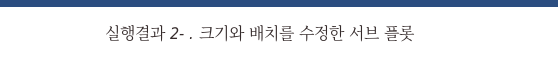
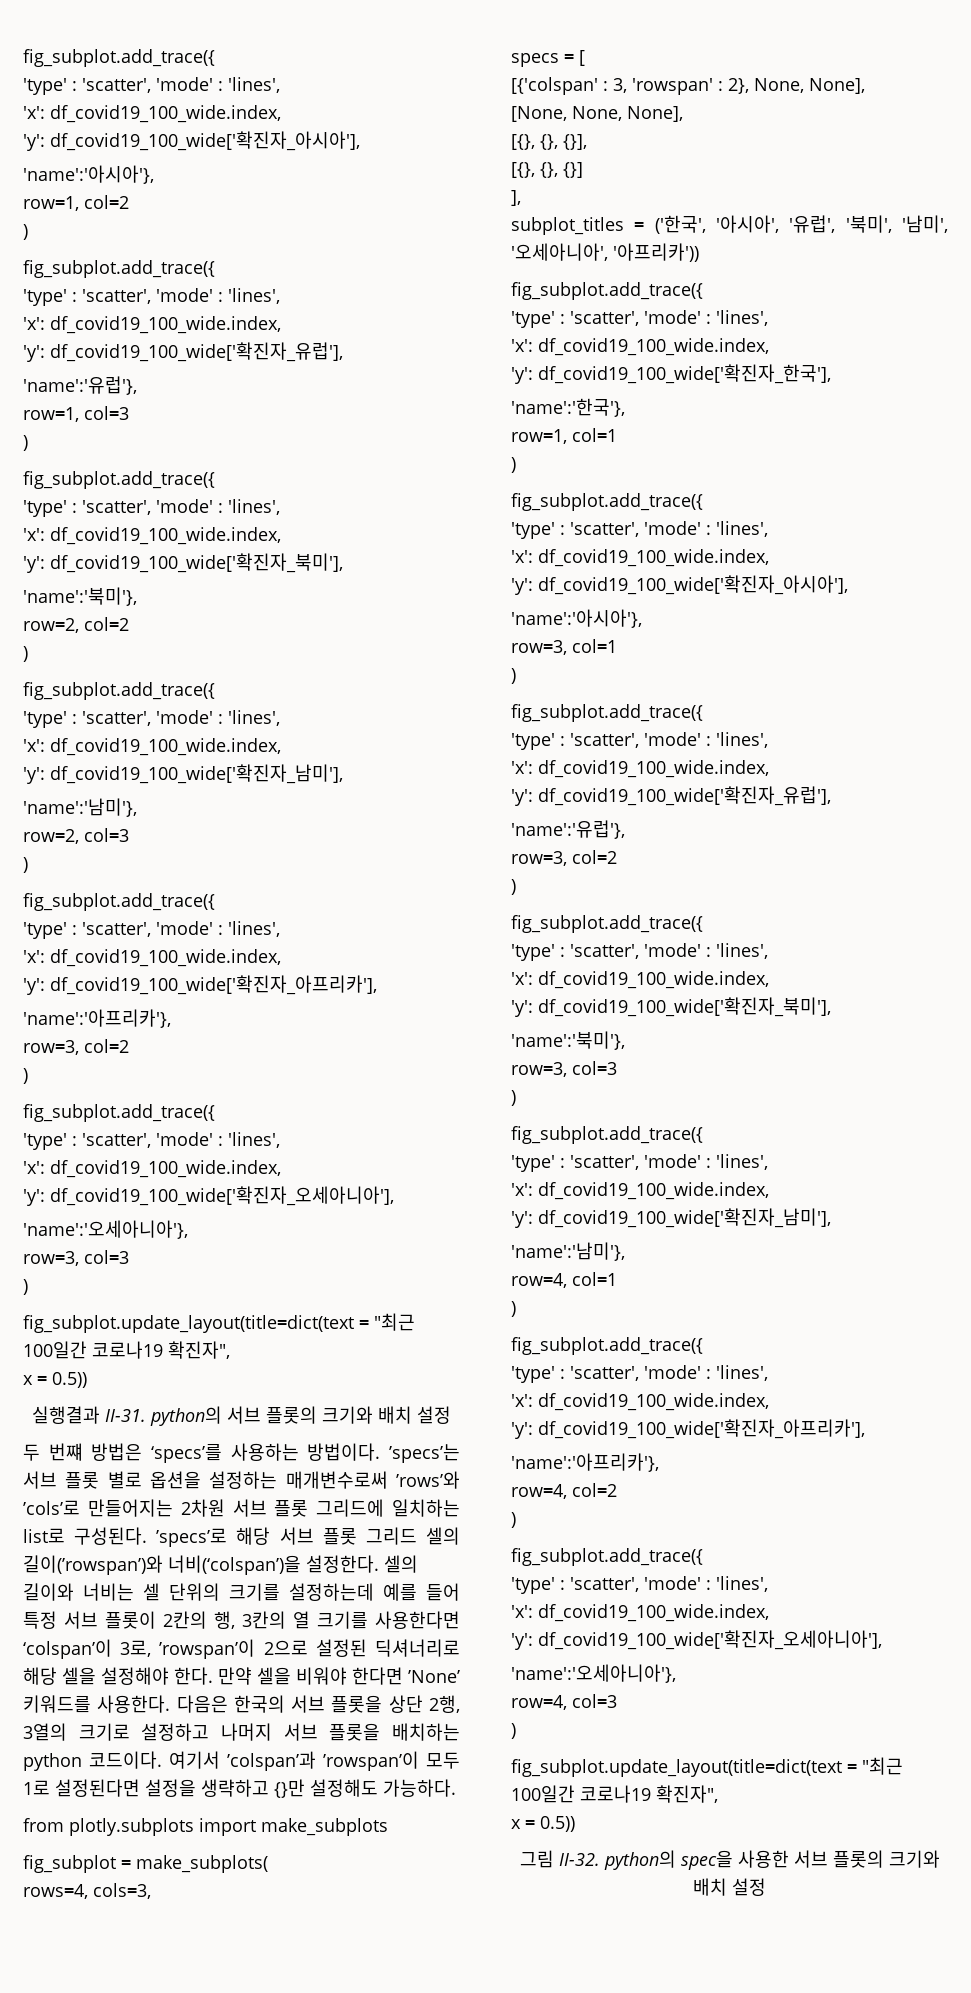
[105,24,415,42] 실행결과 2- . 크기와 배치를 수정한 서브 플롯 -> [23,49,215,67] [23,77,281,95] [23,105,281,123] [23,131,361,151] [23,165,154,184] [23,195,129,211] [23,224,28,240] [23,260,215,278] [23,288,281,306] [23,316,281,334] [23,342,344,362] [23,376,137,395] [23,406,129,422] [23,435,28,451] [23,471,215,489] [23,499,281,517] [23,527,281,545] [23,553,344,573] [23,587,137,606] [23,617,129,633] [23,646,28,662] [23,682,215,700] [23,710,281,728] [23,738,281,756] [23,764,344,784] [23,798,137,817] [23,828,129,844] [23,857,28,873] [23,893,215,911] [23,921,281,939] [23,949,281,967] [23,975,378,995] [23,1009,171,1028] [23,1039,129,1055] [23,1068,28,1084] [23,1104,215,1122] [23,1132,281,1150] [23,1160,281,1178] [23,1186,395,1206] [23,1220,188,1239] [23,1250,129,1266] [23,1279,28,1295] [23,1313,415,1333] [23,1341,230,1359] [23,1372,87,1388] [32,1406,451,1426] [23,1443,460,1463] [23,1471,460,1489] [23,1499,460,1517] [23,1527,461,1547] [23,1555,418,1575] [23,1583,460,1601] [23,1611,460,1629] [23,1639,460,1659] [23,1667,460,1685] [23,1695,460,1713] [23,1723,461,1741] [23,1751,460,1771] [23,1779,456,1798] [23,1818,388,1836] [23,1855,268,1873] [23,1883,151,1899] [511,50,585,67] [511,77,865,95] [511,106,683,122] [511,134,587,150] [511,162,583,178] [511,190,521,206] [511,215,948,235] [511,243,699,262] [511,282,703,300] [511,310,769,328] [511,338,769,356] [511,364,832,384] [511,398,625,417] [511,428,617,444] [511,457,516,473] [511,493,703,511] [511,521,769,539] [511,549,769,567] [511,575,849,595] [511,609,642,628] [511,639,617,655] [511,668,516,684] [511,704,703,722] [511,732,769,750] [511,760,769,778] [511,786,832,806] [511,820,625,839] [511,850,617,866] [511,879,516,895] [511,915,703,933] [511,943,769,961] [511,971,769,989] [511,997,832,1017] [511,1031,625,1050] [511,1061,617,1077] [511,1090,516,1106] [511,1126,703,1144] [511,1154,769,1172] [511,1182,769,1200] [511,1208,832,1228] [511,1242,625,1261] [511,1272,617,1288] [511,1301,516,1317] [511,1337,703,1355] [511,1365,769,1383] [511,1393,769,1411] [511,1419,866,1439] [511,1453,659,1472] [511,1483,617,1499] [511,1512,516,1528] [511,1548,703,1566] [511,1576,769,1594] [511,1604,769,1622] [511,1630,883,1650] [511,1664,676,1683] [511,1694,617,1710] [511,1723,516,1739] [511,1757,903,1777] [511,1785,718,1803] [511,1816,575,1832] [519,1850,940,1870] [693,1878,766,1896] fig_subplot.add_trace({ // 'type' : 'scatter', 'mode' : 'lines', // 'x': df_covid19_100_wide.index, // 'y': df_covid19_100_wide['확진자_아시아'], // 'name':'아시아'}, // row=1, col=2 // ) // fig_subplot.add_trace({ // 'type' : 'scatter', 'mode' : 'lines', // 'x': df_covid19_100_wide.index, // 'y': df_covid19_100_wide['확진자_유럽'], // 'name':'유럽'}, // row=1, col=3 // ) // fig_subplot.add_trace({ // 'type' : 'scatter', 'mode' : 'lines', // 'x': df_covid19_100_wide.index, // 'y': df_covid19_100_wide['확진자_북미'], // 'name':'북미'}, // row=2, col=2 // ) // fig_subplot.add_trace({ // 'type' : 'scatter', 'mode' : 'lines', // 'x': df_covid19_100_wide.index, // 'y': df_covid19_100_wide['확진자_남미'], // 'name':'남미'}, // row=2, col=3 // ) // fig_subplot.add_trace({ // 'type' : 'scatter', 'mode' : 'lines', // 'x': df_covid19_100_wide.index, // 'y': df_covid19_100_wide['확진자_아프리카'], // 'name':'아프리카'}, // row=3, col=2 // ) // fig_subplot.add_trace({ // 'type' : 'scatter', 'mode' : 'lines', // 'x': df_covid19_100_wide.index, // 'y': df_covid19_100_wide['확진자_오세아니아'], // 'name':'오세아니아'}, // row=3, col=3 // ) // fig_subplot.update_layout(title=dict(text = "최근 100일간 코로나19 확진자", // x = 0.5)) // 실행결과 II-31. python의 서브 플롯의 크기와 배치 설정 // 두 번쨰 방법은 ‘specs’를 사용하는 방법이다. ’specs’는 서브 플롯 별로 옵션을 설정하는 매개변수로써 ’rows’와 ’cols’로 만들어지는 2차원 서브 플롯 그리드에 일치하는 list로 구성된다. ’specs’로 해당 서브 플롯 그리드 셀의 길이(’rowspan’)와 너비(‘colspan’)을 설정한다. 셀의 길이와 너비는 셀 단위의 크기를 설정하는데 예를 들어 특정 서브 플롯이 2칸의 행, 3칸의 열 크기를 사용한다면 ‘colspan’이 3로, ’rowspan’이 2으로 설정된 딕셔너리로 해당 셀을 설정해야 한다. 만약 셀을 비워야 한다면 ’None’ 키워드를 사용한다. 다음은 한국의 서브 플롯을 상단 2행, 3열의 크기로 설정하고 나머지 서브 플롯을 배치하는 python 코드이다. 여기서 ’colspan’과 ’rowspan’이 모두 1로 설정된다면 설정을 생략하고 {}만 설정해도 가능하다. // from plotly.subplots import make_subplots // fig_subplot = make_subplots( // rows=4, cols=3, // specs = [ // [{'colspan' : 3, 'rowspan' : 2}, None, None], // [None, None, None], // [{}, {}, {}], // [{}, {}, {}] // ], // subplot_titles = ('한국', '아시아', '유럽', '북미', '남미', '오세아니아', '아프리카')) // fig_subplot.add_trace({ // 'type' : 'scatter', 'mode' : 'lines', // 'x': df_covid19_100_wide.index, // 'y': df_covid19_100_wide['확진자_한국'], // 'name':'한국'}, // row=1, col=1 // ) // fig_subplot.add_trace({ // 'type' : 'scatter', 'mode' : 'lines', // 'x': df_covid19_100_wide.index, // 'y': df_covid19_100_wide['확진자_아시아'], // 'name':'아시아'}, // row=3, col=1 // ) // fig_subplot.add_trace({ // 'type' : 'scatter', 'mode' : 'lines', // 'x': df_covid19_100_wide.index, // 'y': df_covid19_100_wide['확진자_유럽'], // 'name':'유럽'}, // row=3, col=2 // ) // fig_subplot.add_trace({ // 'type' : 'scatter', 'mode' : 'lines', // 'x': df_covid19_100_wide.index, // 'y': df_covid19_100_wide['확진자_북미'], // 'name':'북미'}, // row=3, col=3 // ) // fig_subplot.add_trace({ // 'type' : 'scatter', 'mode' : 'lines', // 'x': df_covid19_100_wide.index, // 'y': df_covid19_100_wide['확진자_남미'], // 'name':'남미'}, // row=4, col=1 // ) // fig_subplot.add_trace({ // 'type' : 'scatter', 'mode' : 'lines', // 'x': df_covid19_100_wide.index, // 'y': df_covid19_100_wide['확진자_아프리카'], // 'name':'아프리카'}, // row=4, col=2 // ) // fig_subplot.add_trace({ // 'type' : 'scatter', 'mode' : 'lines', // 'x': df_covid19_100_wide.index, // 'y': df_covid19_100_wide['확진자_오세아니아'], // 'name':'오세아니아'}, // row=4, col=3 // ) // fig_subplot.update_layout(title=dict(text = "최근 100일간 코로나19 확진자", // x = 0.5)) // 그림 II-32. python의 spec을 사용한 서브 플롯의 크기와 배치 설정

